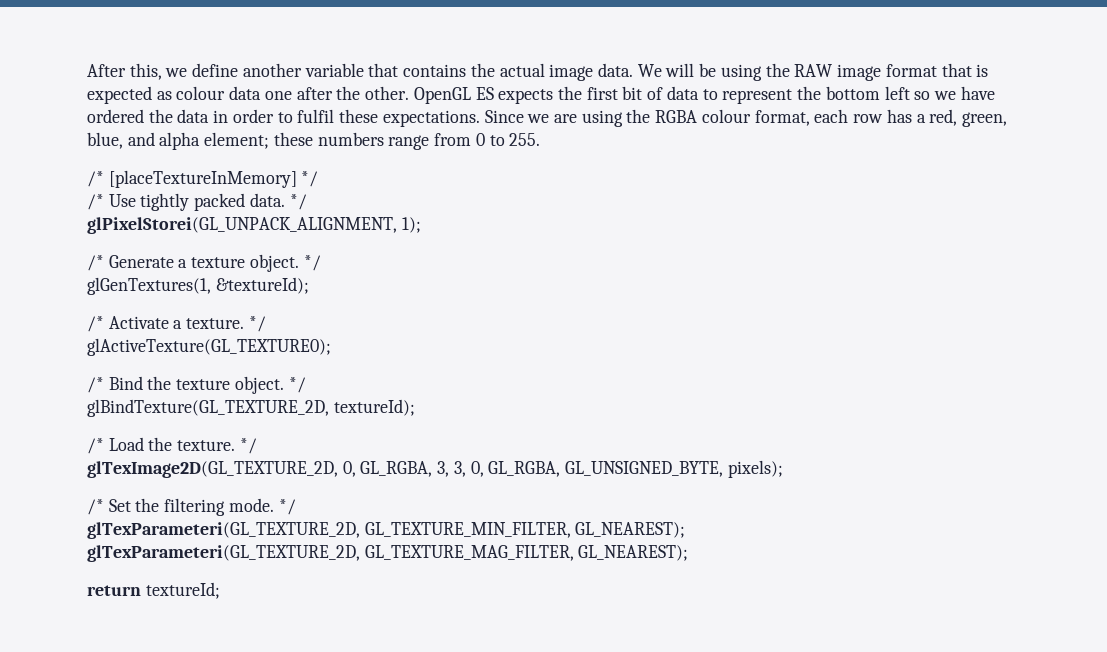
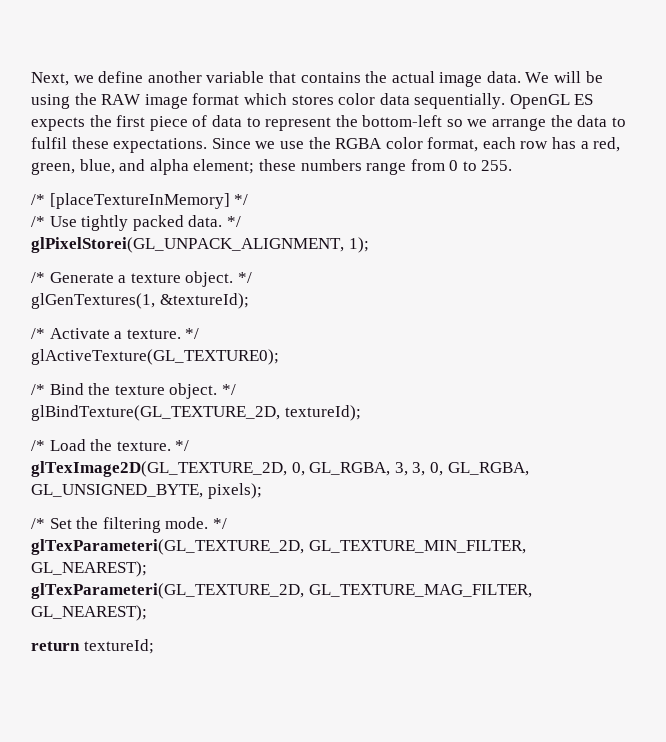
[87,63,162,80] After this, -> [31,72,69,86] Next,
[941,63,989,77] [87,86,410,104] that is expected as colour data one after the other. -> [243,93,506,109] which stores color data sequentially.
[622,86,643,100] bit -> [149,116,188,131] piece
[825,86,995,100] [87,109,274,123] bottom left so we have ordered the data in order -> [362,115,608,131] bottom-left so we arrange the data
[553,110,623,127] are using -> [279,141,304,149] use
[701,109,751,123] colour -> [385,137,423,149] color

